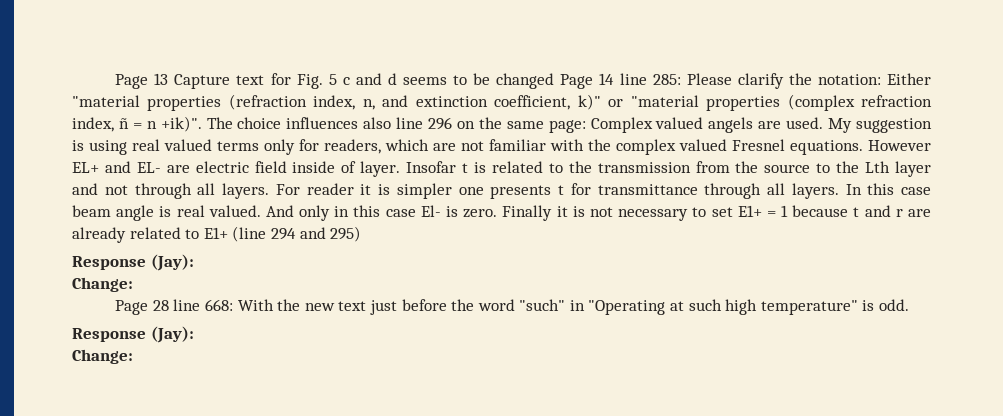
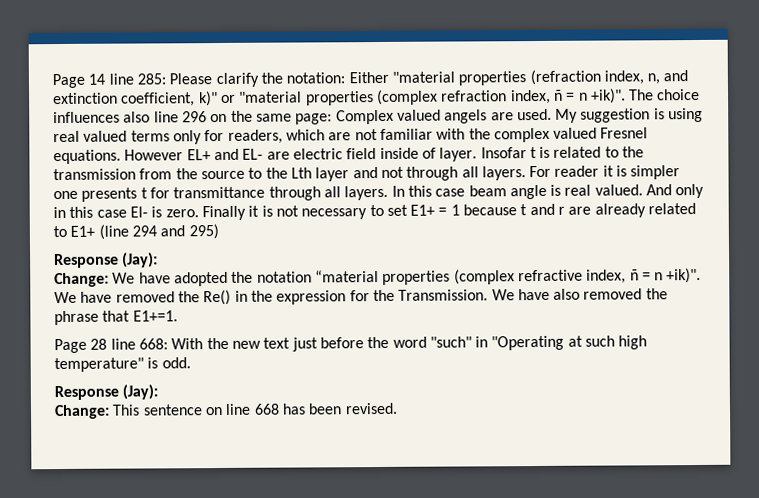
[115,73,594,89] Page 13 Capture text for Fig. 5 c and d seems to be changed Page -> [52,73,85,89] Page
(133, 284) none -> [112,267,702,287] [54,288,668,306] [54,310,178,326] We have adopted the notation “material properties (complex refractive index, ñ = n +ik)". We have removed the Re() in the expression for the Transmission. We have also removed the phrase that E1+=1.
(133, 356) none -> [112,402,398,416] This sentence on line 668 has been revised.

